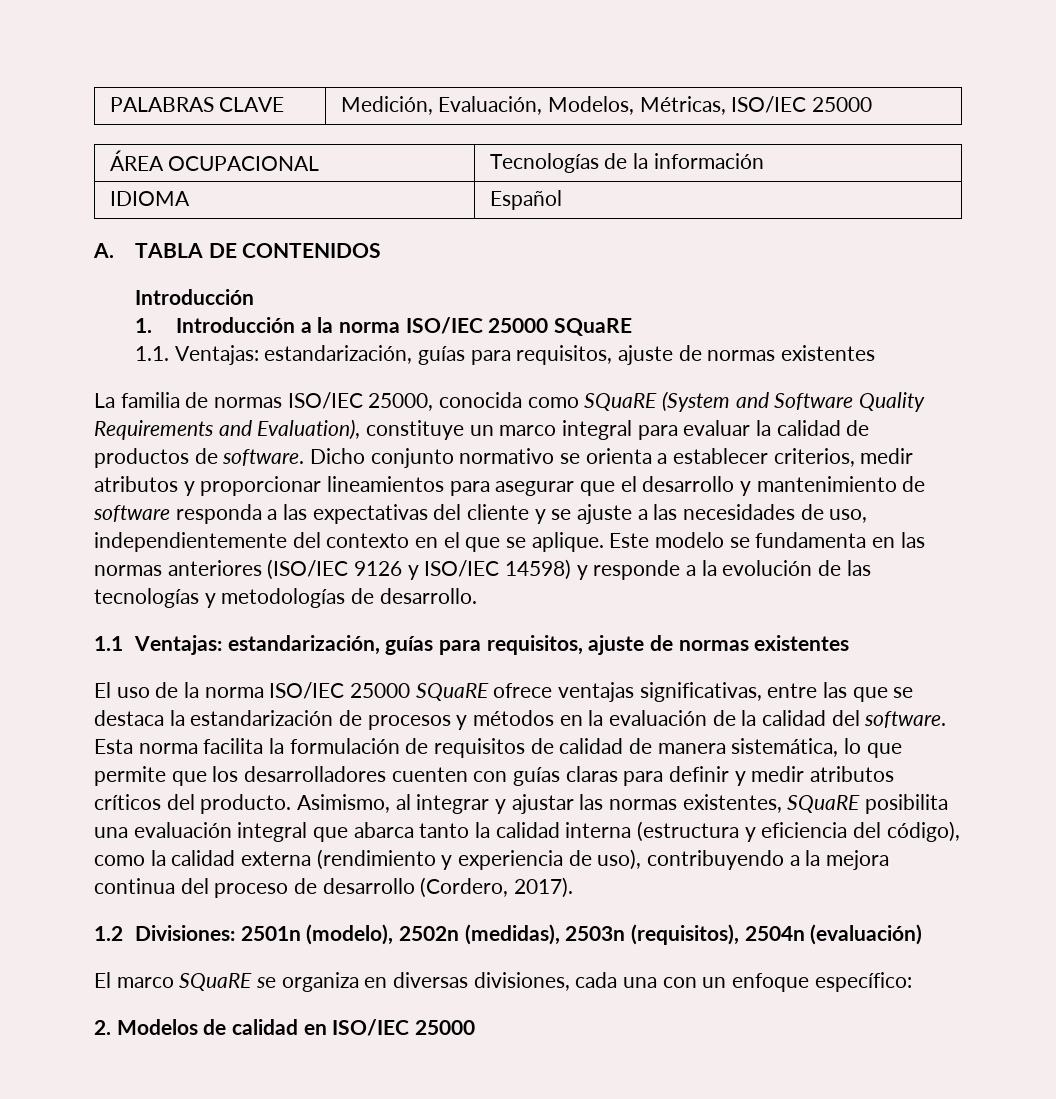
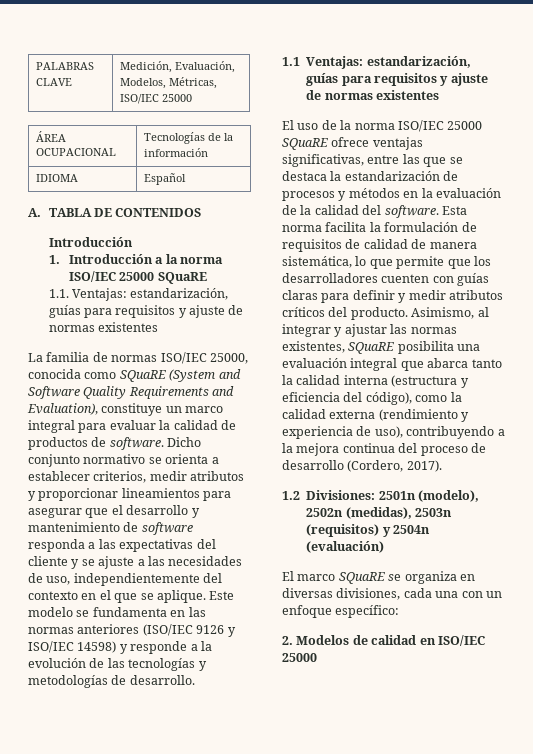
[516,345,613,365] requisitos, -> [115,305,187,318] requisitos y
[486,635,583,655] requisitos, -> [374,73,449,86] requisitos y
[630,924,739,945] (requisitos), -> [306,524,391,537] (requisitos) y

